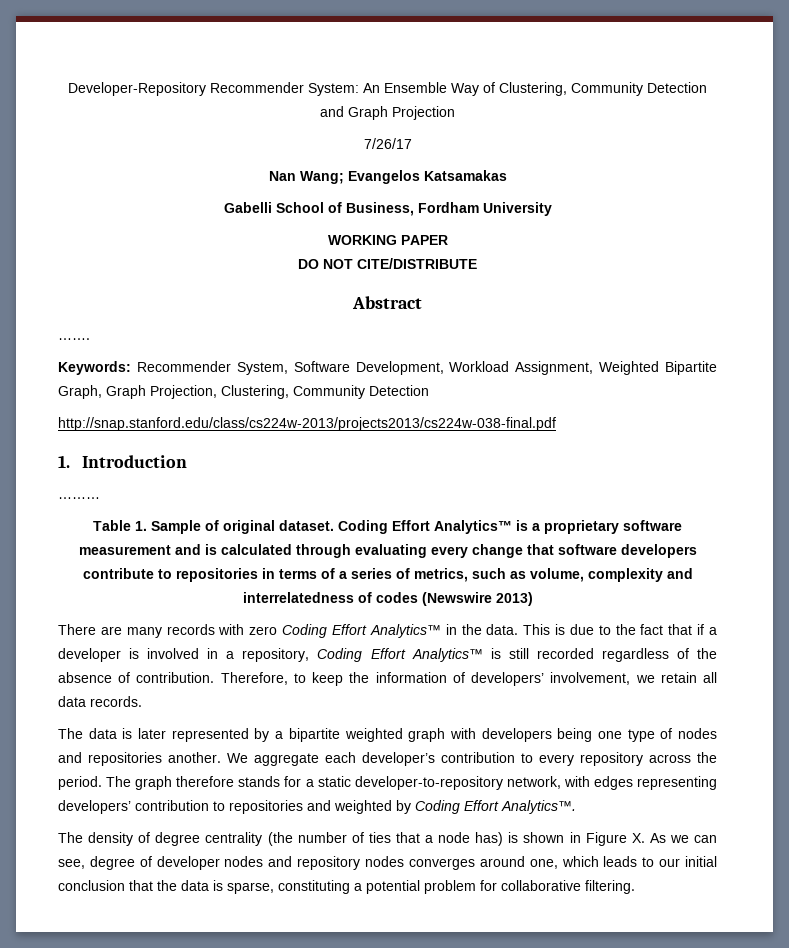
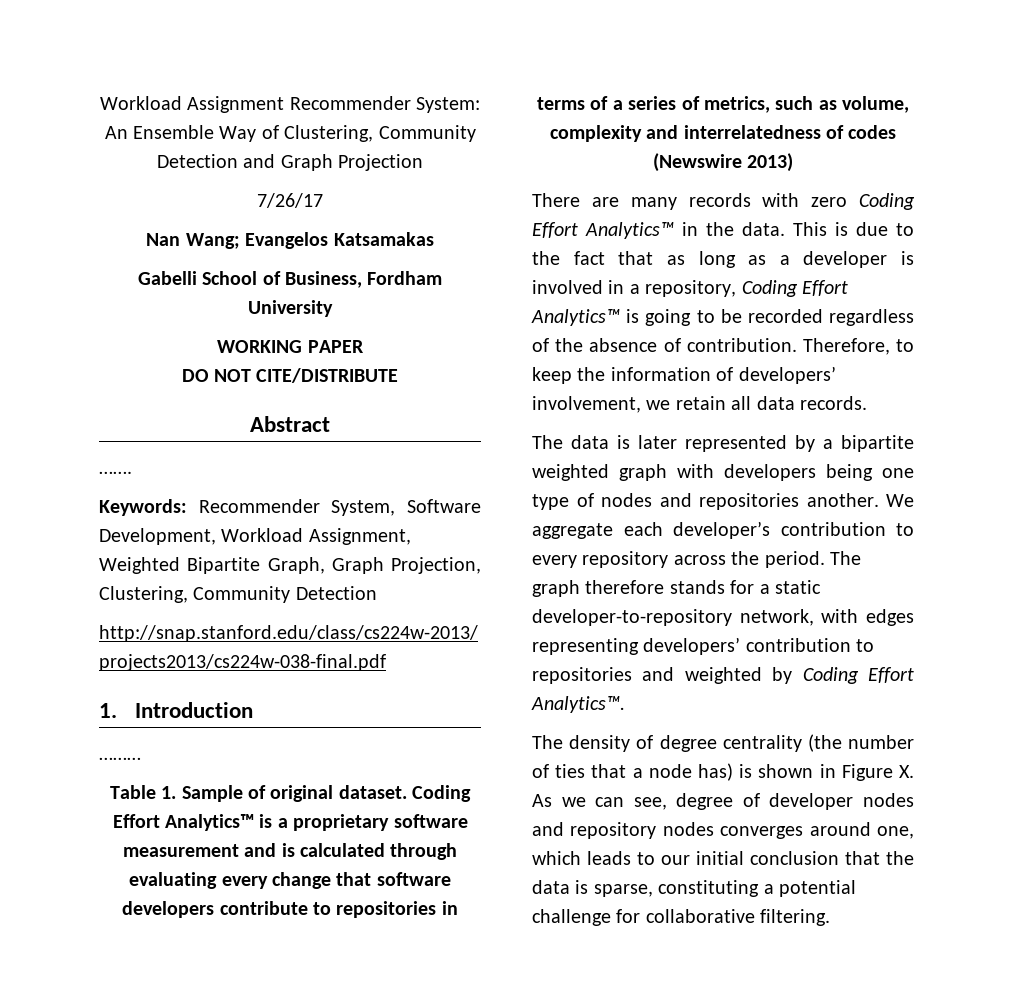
[68,82,206,96] Developer-Repository -> [99,96,285,113] Workload Assignment
[697,624,705,635] if -> [666,251,767,268] as long as
[508,648,529,659] still -> [645,309,742,326] going to be
[424,880,476,894] problem -> [532,909,611,926] challenge

